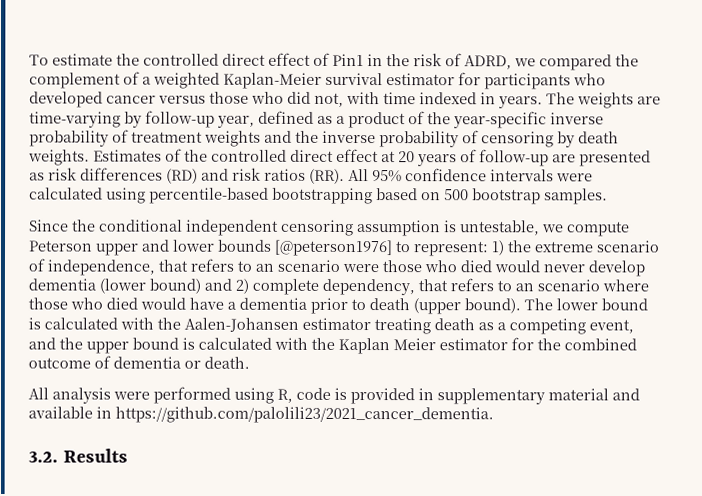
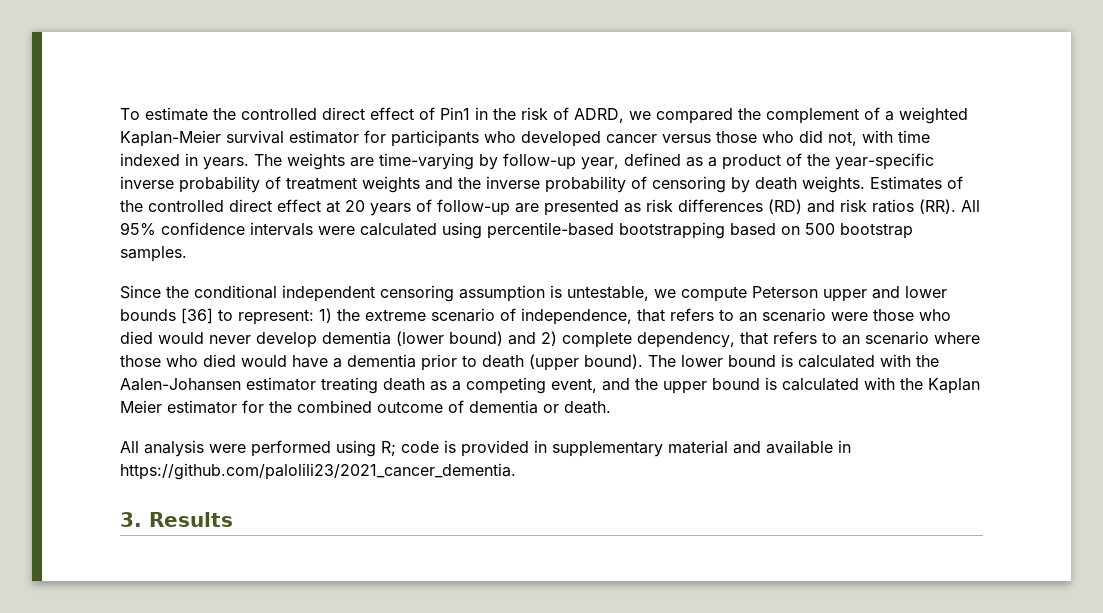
[274,239,393,257] [@peterson1976] -> [181,308,213,324] [36]
[277,388,293,403] R, -> [381,441,396,456] R;
[28,451,58,463] 3.2. -> [120,512,142,527] 3.

